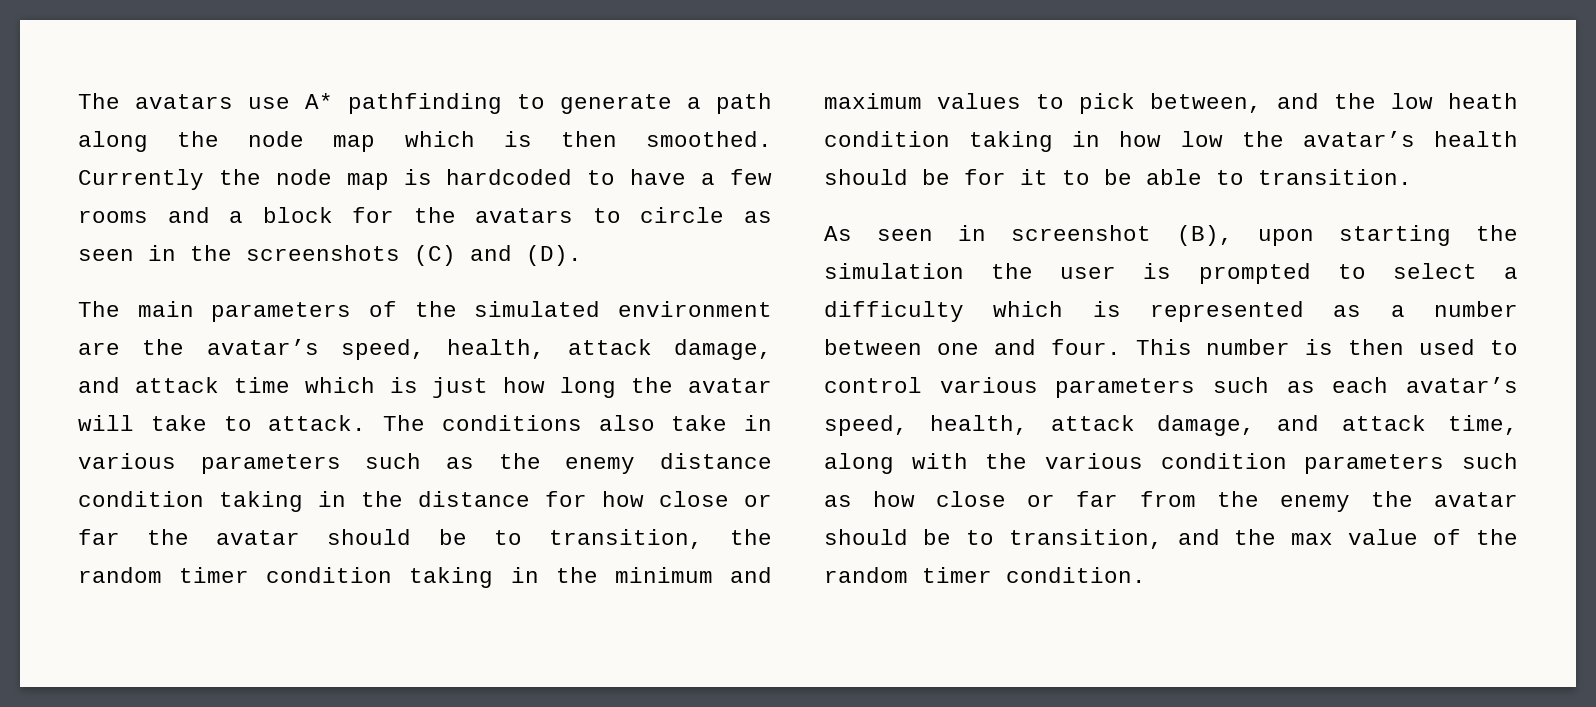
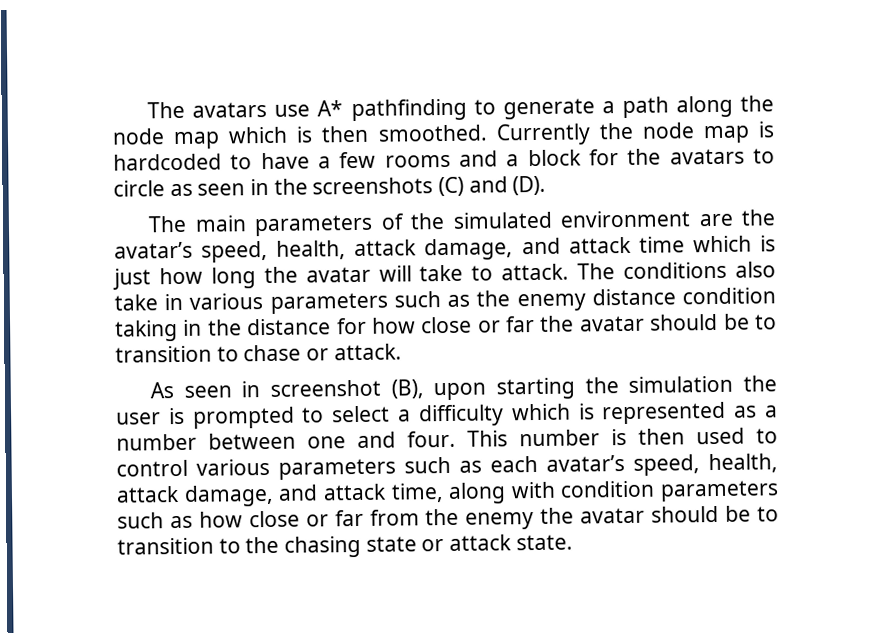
[548,529,772,549] [78,567,772,588] [824,93,1518,114] [824,131,1518,152] [824,169,1412,185] transition, the random timer condition taking in the minimum and maximum values to pick between, and the low heath condition taking in how low the avatar’s health should be for it to be able to transition. -> [115,343,402,363] transition to chase or attack.
[985,453,1143,469] the various -> (556, 490) none
[1008,529,1518,549] [824,567,1146,583] transition, and the max value of the random timer condition. -> [117,534,573,558] transition to the chasing state or attack state.

